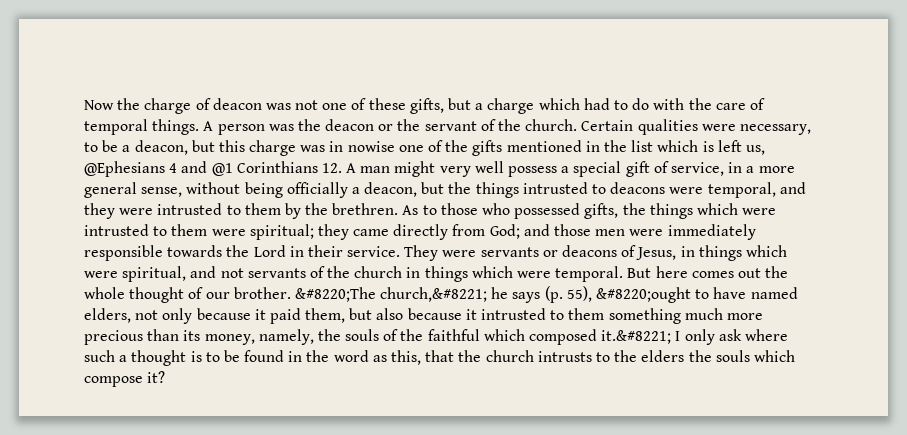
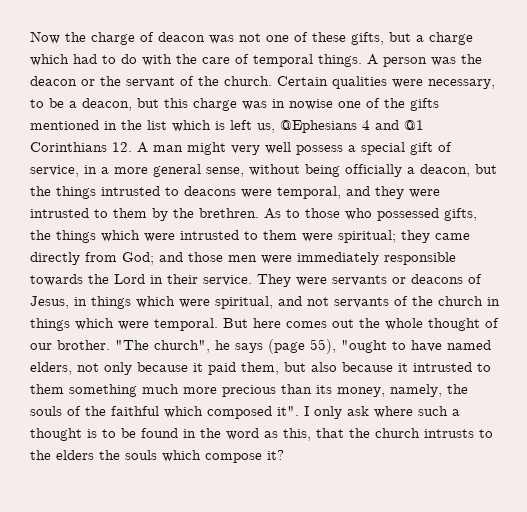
[294,286,692,303] &#8220;The church,&#8221; he says (p. 55), &#8220;ought -> [115,339,387,354] "The church", he says (page 55), "ought
[601,330,672,344] it.&#8221; -> [277,406,299,416] it".

